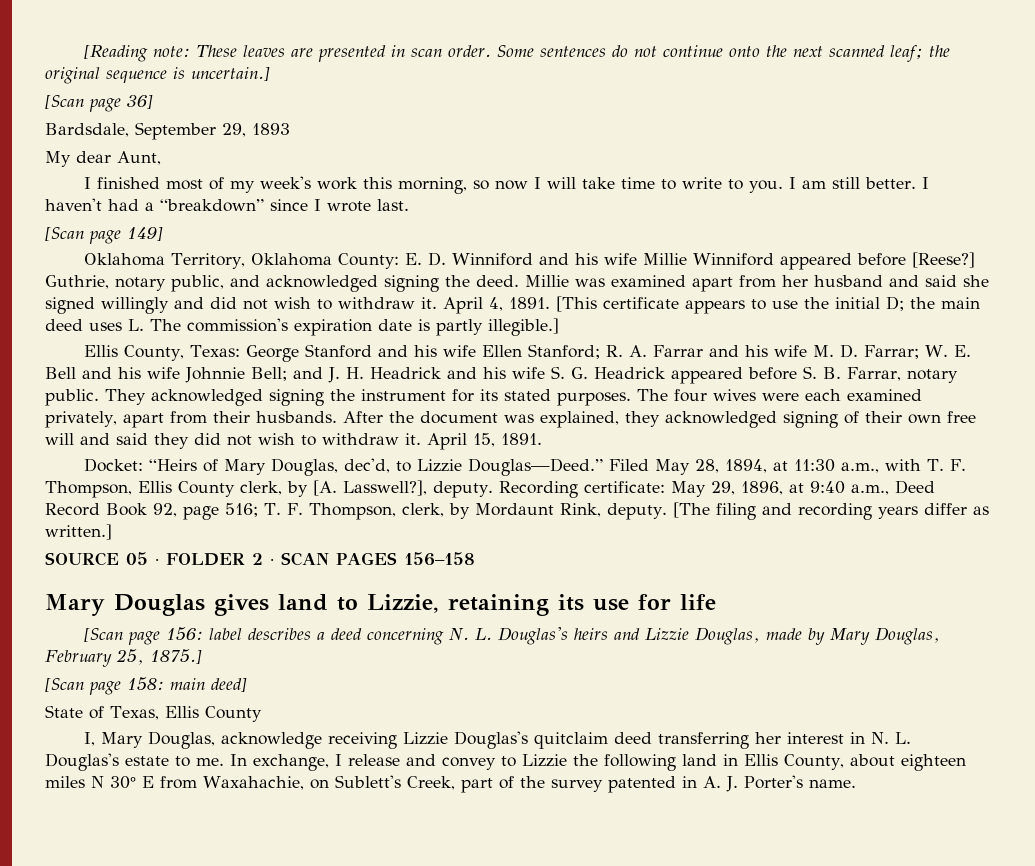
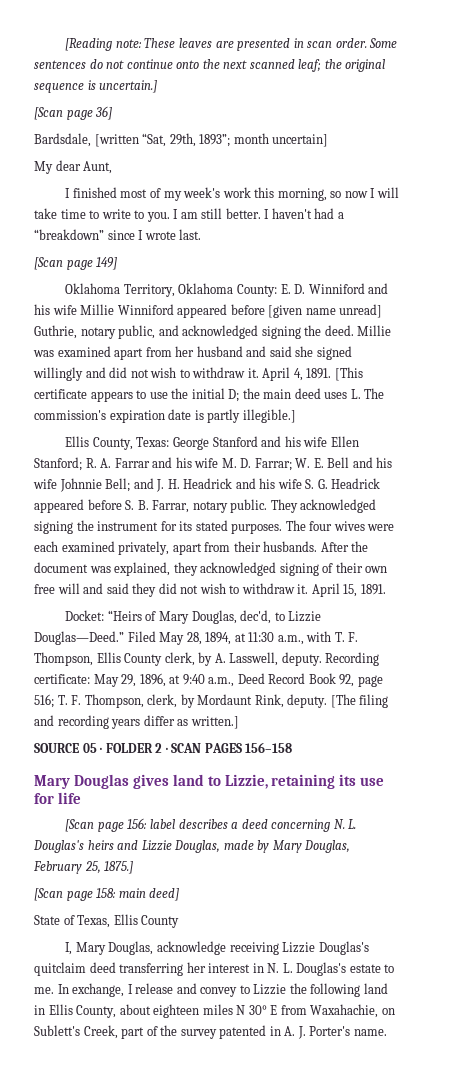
[135,122,290,140] September 29, 1893 -> [94,133,329,147] [written “Sat, 29th, 1893”; month uncertain]
[912,252,976,268] [Reese?] -> [268,304,383,318] [given name unread]
[313,480,427,496] [A. Lasswell?], -> [214,652,279,666] A. Lasswell,

